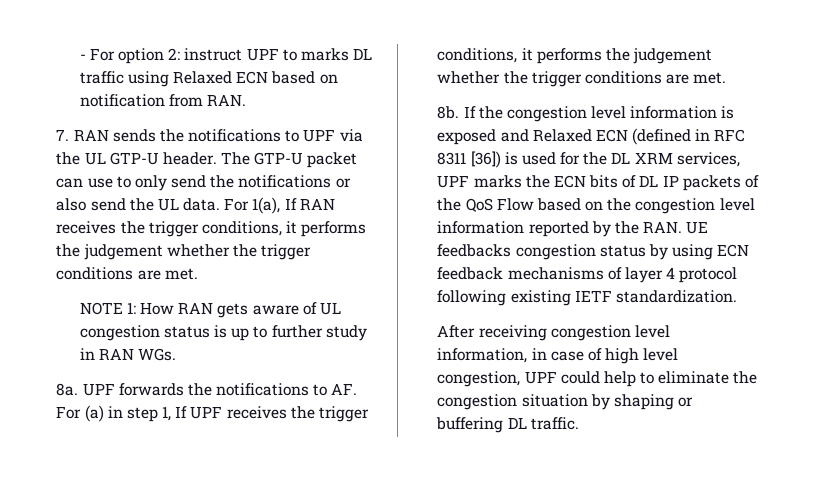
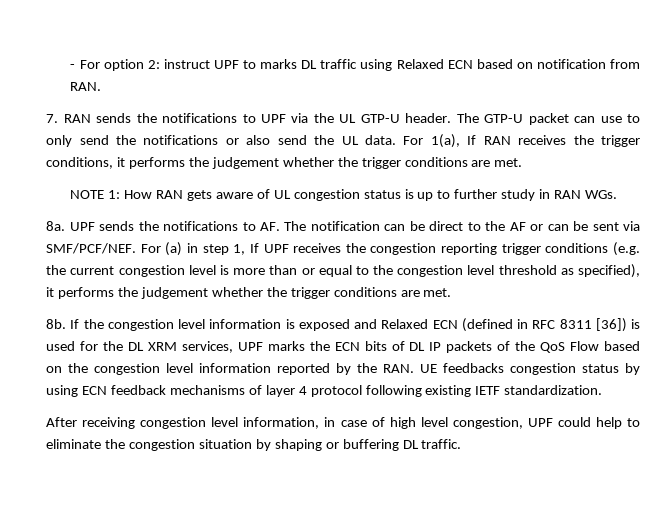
[118,383,184,396] forwards -> [99,221,135,231] sends
(358, 389) none -> [284,221,640,231] [46,243,137,254] The notification can be direct to the AF or can be sent via SMF/PCF/NEF.
[318,406,369,422] [437,48,518,63] trigger conditions, -> [370,242,641,256] [46,264,640,278] congestion reporting trigger conditions (e.g. the current congestion level is more than or equal to the congestion level threshold as specified),

